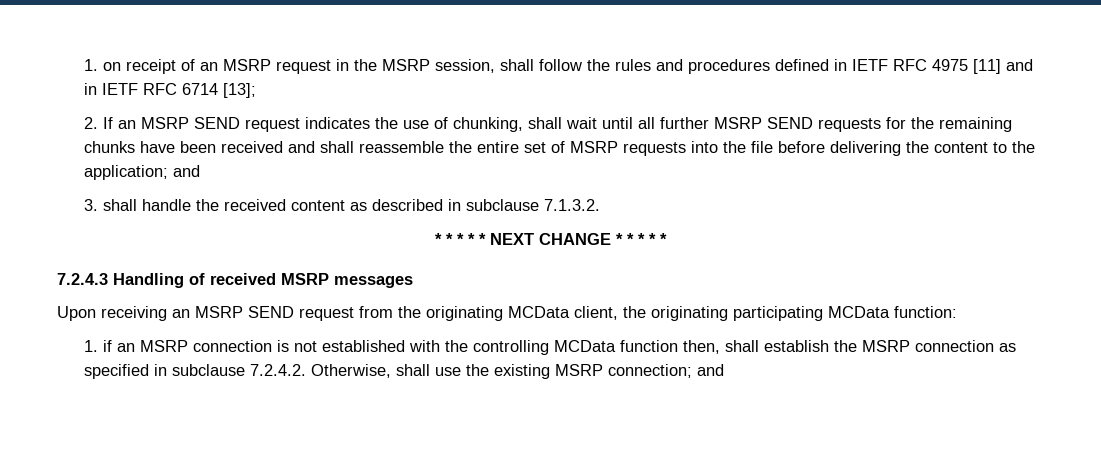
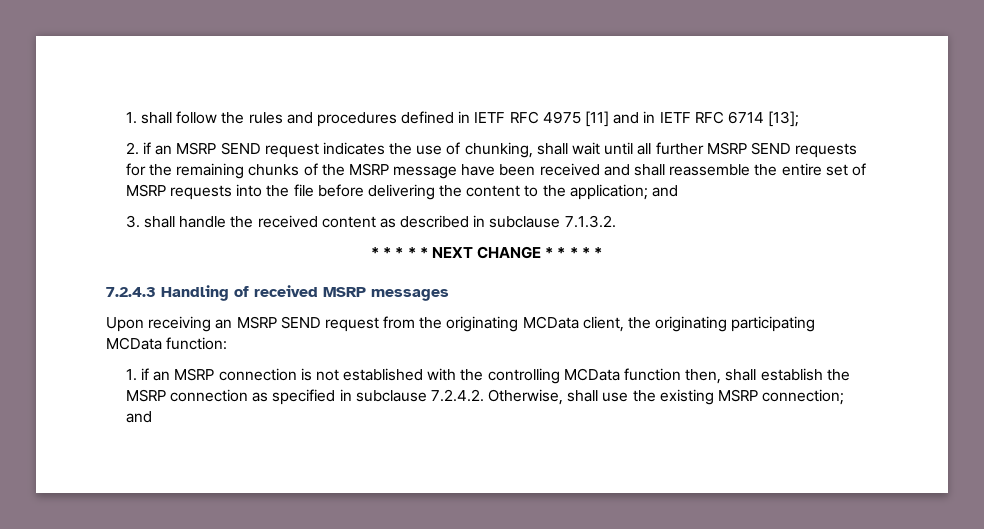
[84,59,496,74] 1. on receipt of an MSRP request in the MSRP session, -> [125,112,137,124] 1.
[103,117,114,129] If -> [143,142,152,154] if
(136, 147) none -> [303,163,458,179] of the MSRP message

